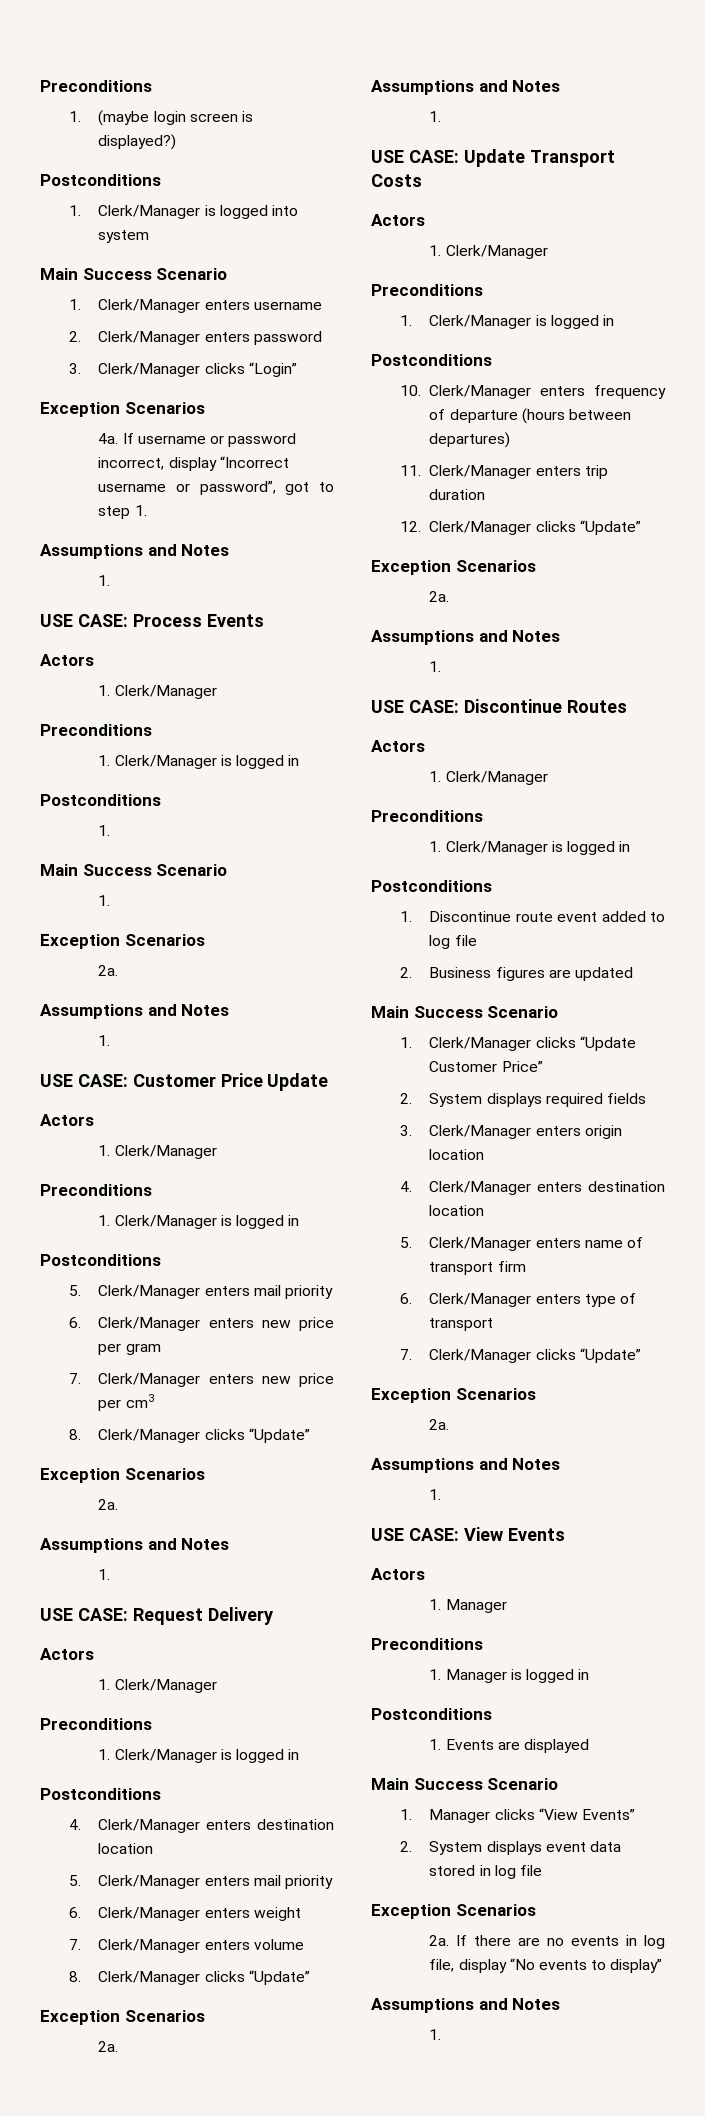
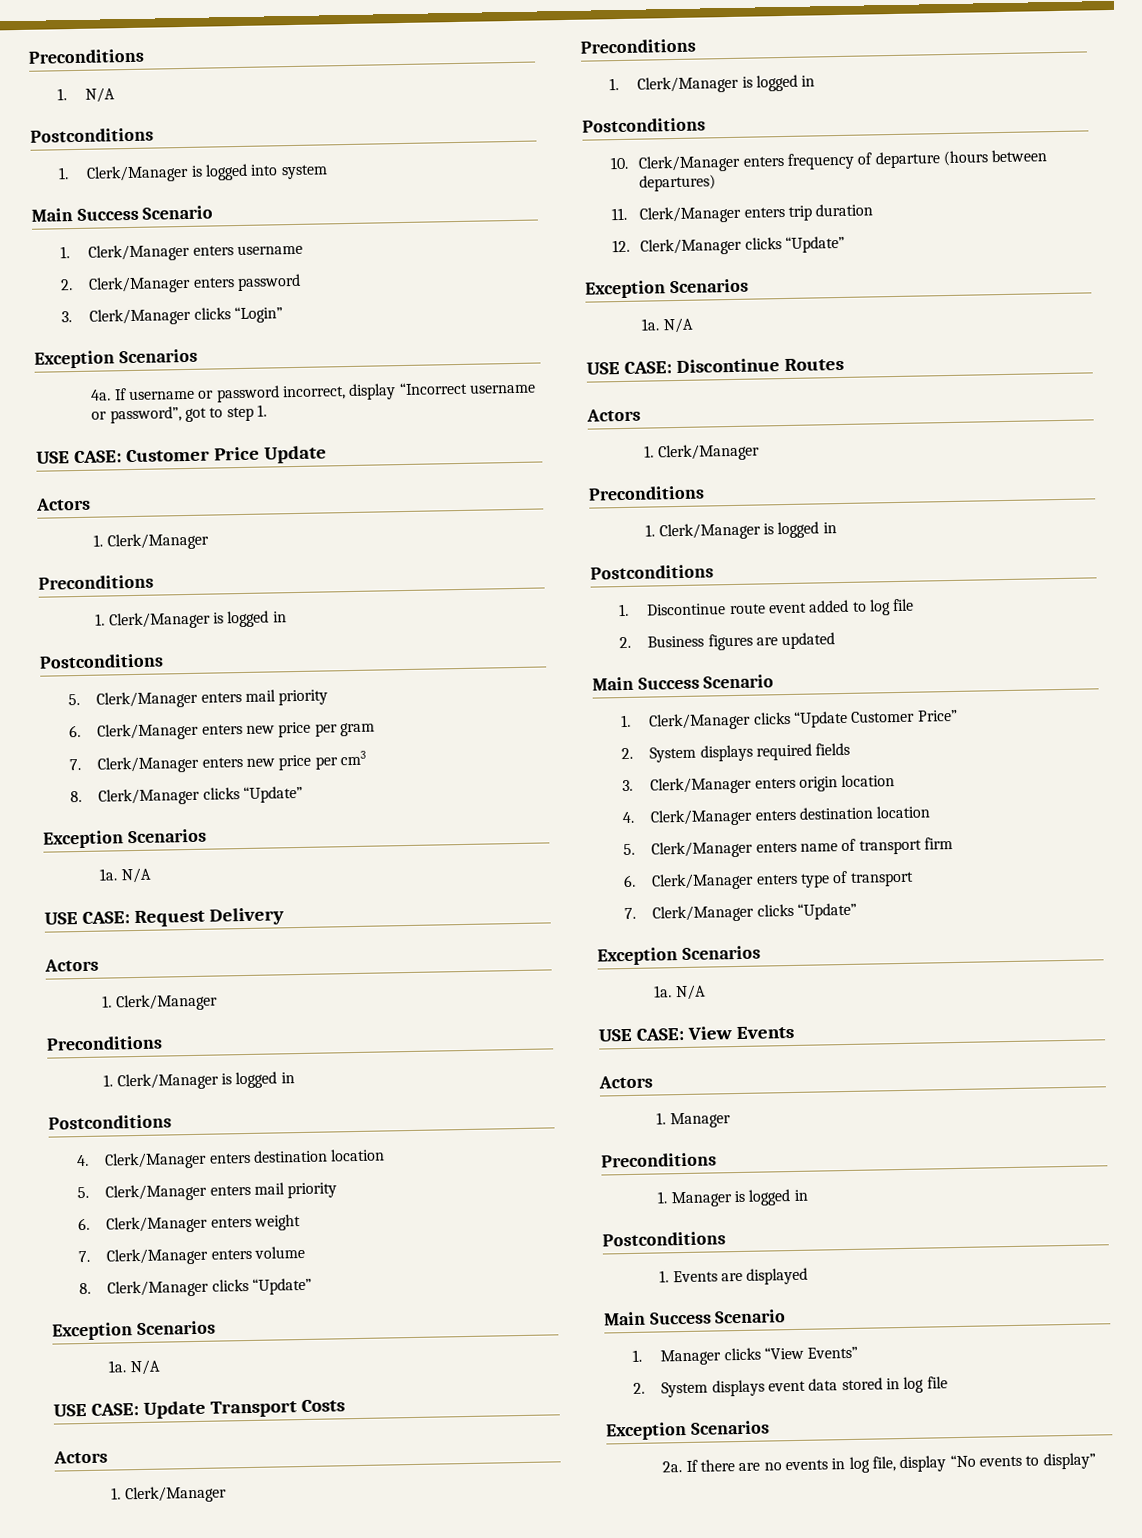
[40,80,152,92] [69,110,253,126] [98,134,177,150] Preconditions // 1. (maybe login screen is displayed?) -> [28,48,144,64] [57,87,116,103] Preconditions // 1. N/A
[40,544,230,559] [98,575,111,586] [40,614,264,627] [40,654,94,666] [98,685,217,699] [40,724,152,736] [98,755,300,769] [40,794,161,806] [98,825,111,836] [40,864,228,876] [98,895,111,906] [40,934,205,949] [98,965,119,976] [40,1004,230,1019] [98,1035,111,1046] // Assumptions and Notes // 1. // USE CASE: Process Events // Actors // 1. Clerk/Manager // Preconditions // 1. Clerk/Manager is logged in // Postconditions // 1. // Main Success Scenario // 1. // Exception Scenarios // 2a. // Assumptions and Notes // 1. -> (267, 410) none
[98,1499,119,1510] [40,1538,230,1553] [98,1569,111,1580] 2a. // Assumptions and Notes // 1. -> [99,867,152,884] 1a. N/A
[98,2041,119,2052] [371,80,561,95] [429,111,442,122] 2a. // Assumptions and Notes // 1. -> [108,1359,161,1376] 1a. N/A
[429,591,450,602] [371,630,561,645] [429,661,442,672] 2a. // Assumptions and Notes // 1. -> [641,317,694,334] 1a. N/A
[429,1419,450,1430] [371,1458,561,1473] [429,1489,442,1500] 2a. // Assumptions and Notes // 1. -> [653,984,706,1001] 1a. N/A
[371,1998,561,2013] [429,2029,442,2040] // Assumptions and Notes // 1. -> (1096, 1461) none

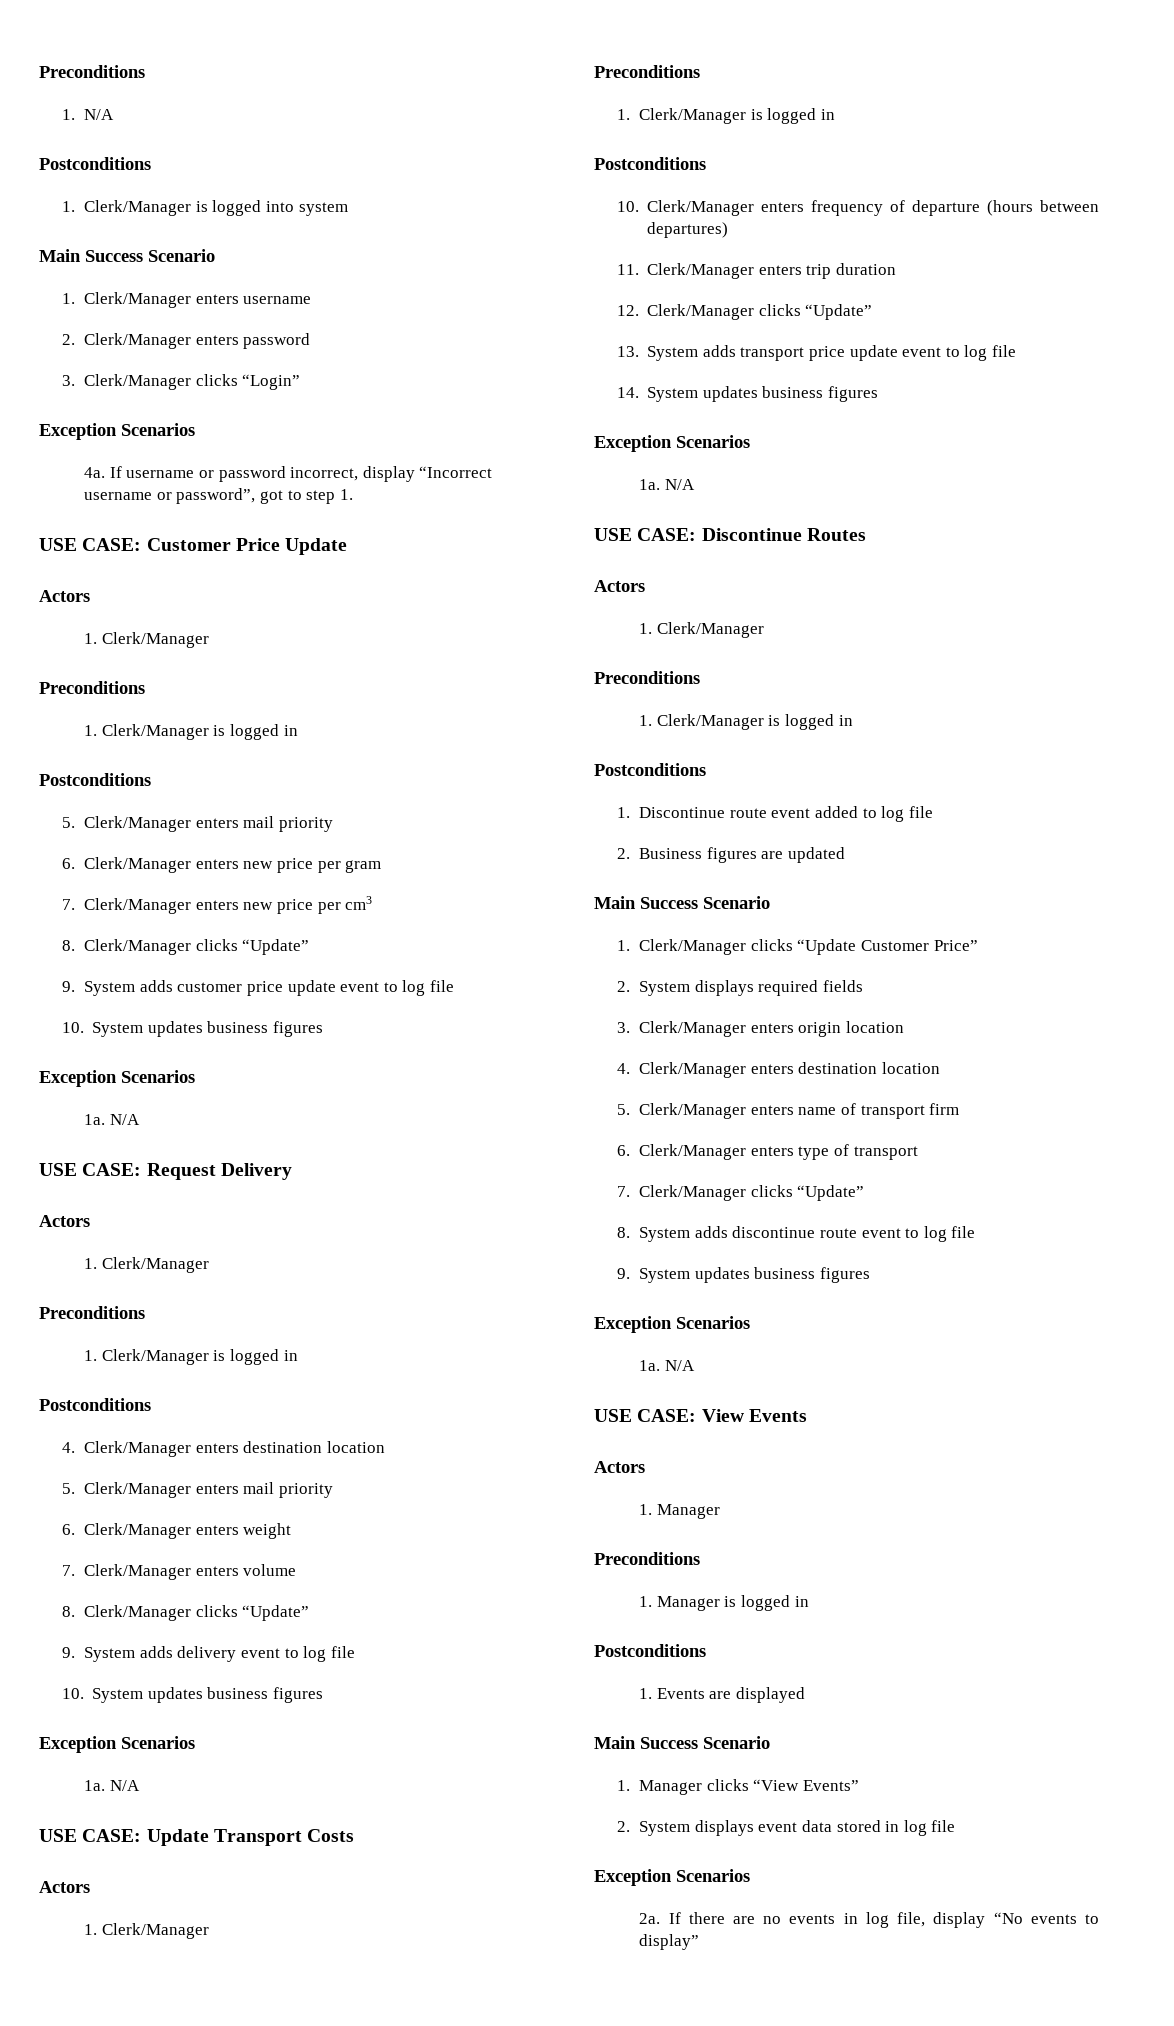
(304, 794) none -> [61,980,455,996] [61,1021,323,1037] // 9. System adds customer price update event to log file // 10. System updates business figures
(313, 1286) none -> [61,1646,355,1662] [61,1687,323,1703] // 9. System adds delivery event to log file // 10. System updates business figures
(846, 244) none -> [616,345,1016,361] [616,386,878,402] // 13. System adds transport price update event to log file // 14. System updates business figures
(858, 911) none -> [616,1226,976,1242] [616,1267,871,1283] // 8. System adds discontinue route event to log file // 9. System updates business figures

